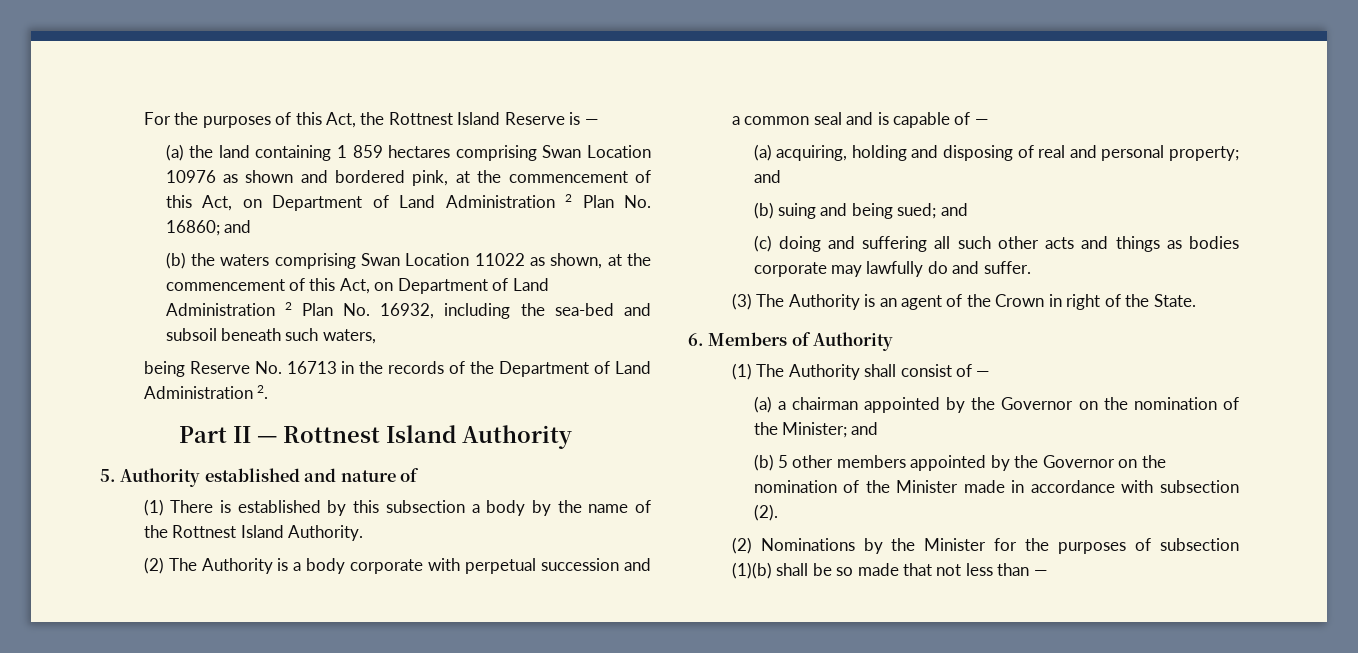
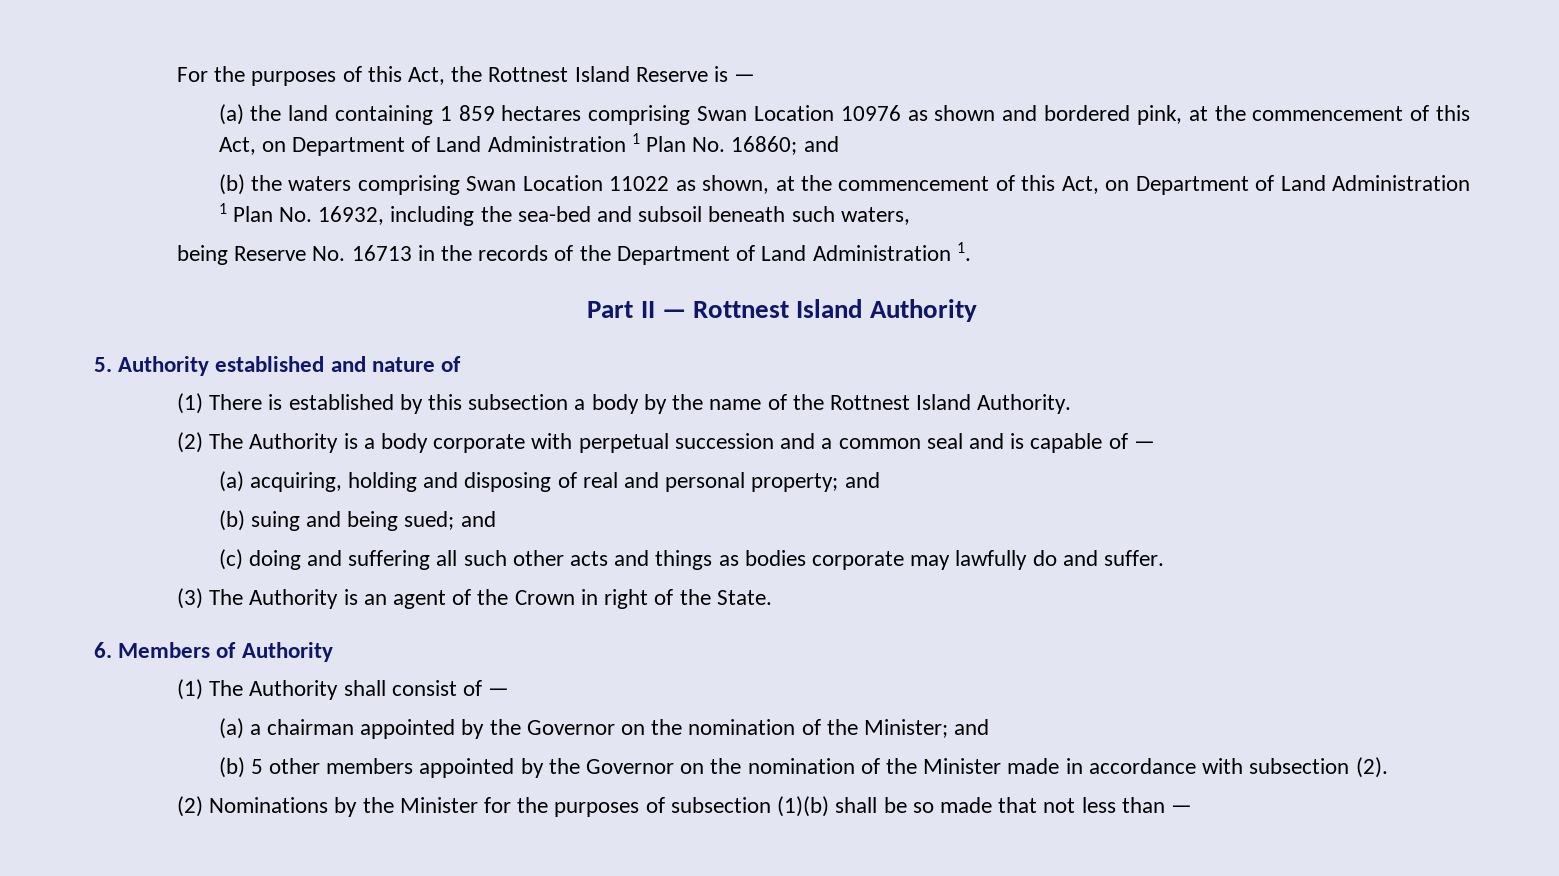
[565,194,573,202] 2 -> [631,133,640,144] 1
[284,302,292,310] 2 -> [218,203,227,214] 1
[257,385,269,399] 2. -> [956,242,971,261] 1.

